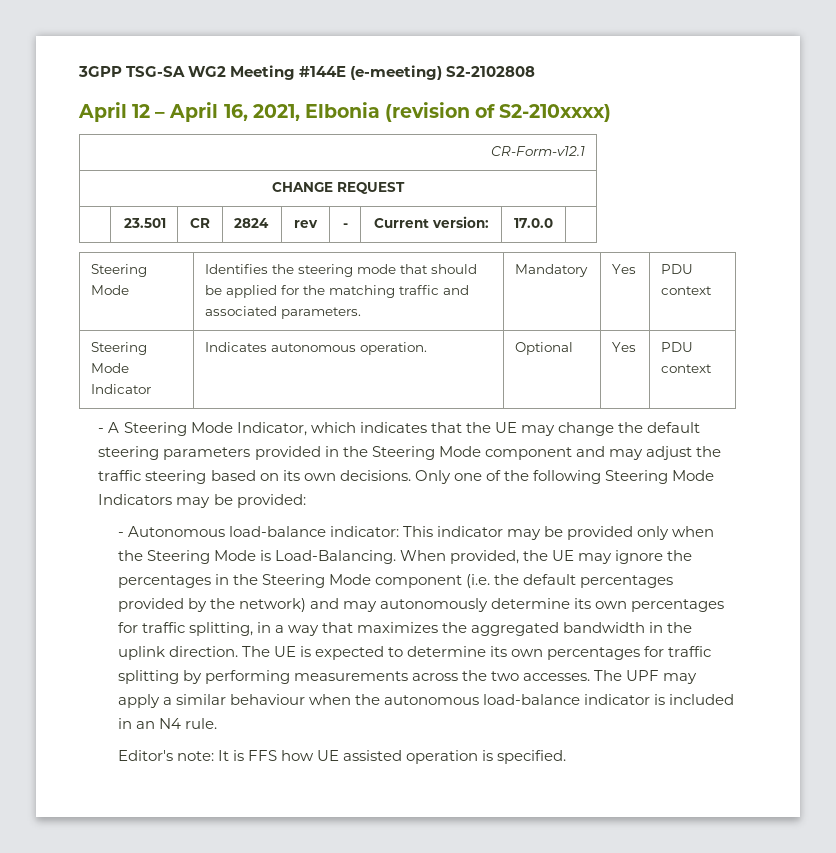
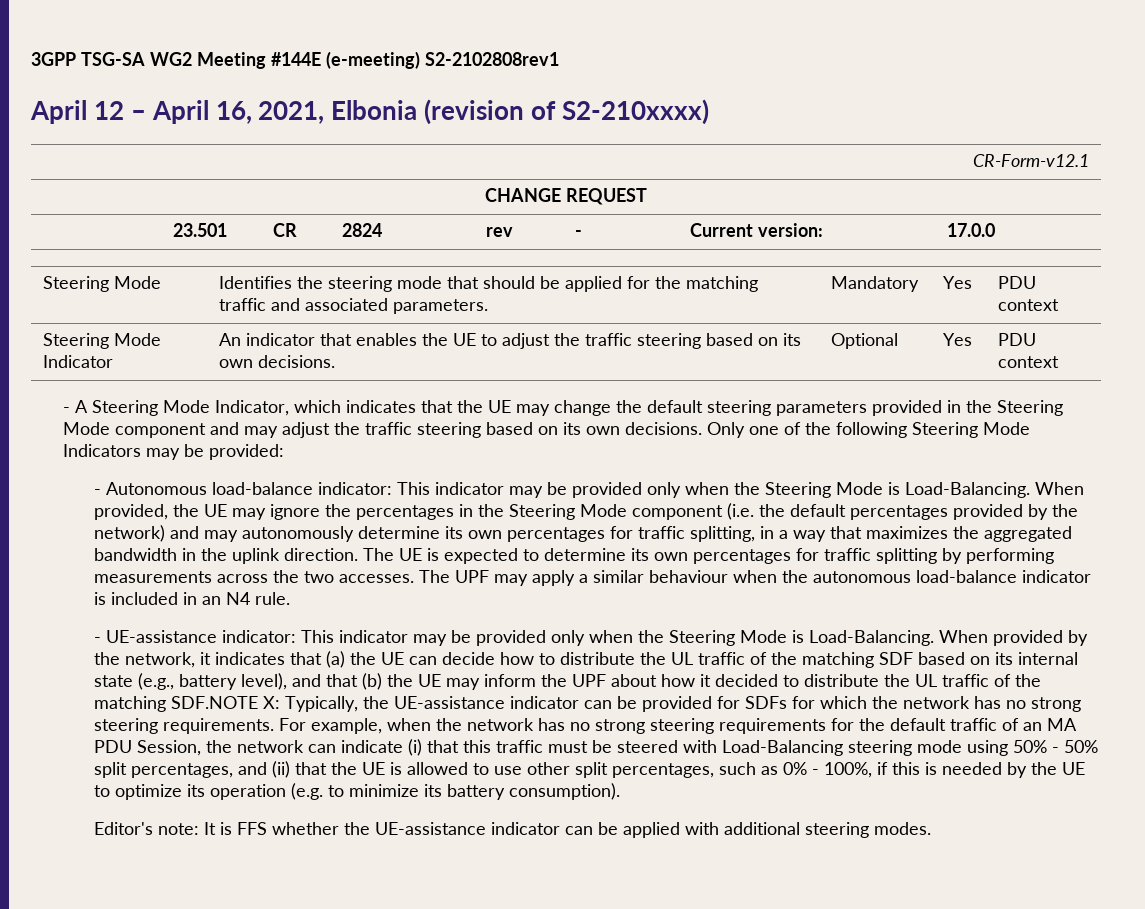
[446,66,536,77] S2-2102808 -> [425,52,559,66] S2-2102808rev1
[204,342,427,355] Indicates autonomous operation. -> [219,333,802,349] [219,355,336,368] An indicator that enables the UE to adjust the traffic steering based on its own decisions.
(218, 723) none -> [94,630,1089,646] [94,651,1079,668] [94,673,1042,690] [94,696,1082,712] [94,718,1078,734] [94,739,1099,756] [94,761,1086,778] [94,783,621,800] // - UE-assistance indicator: This indicator may be provided only when the Steering Mode is Load-Balancing. When provided by the network, it indicates that (a) the UE can decide how to distribute the UL traffic of the matching SDF based on its internal state (e.g., battery level), and that (b) the UE may inform the UPF about how it decided to distribute the UL traffic of the matching SDF.NOTE X: Typically, the UE-assistance indicator can be provided for SDFs for which the network has no strong steering requirements. For example, when the network has no strong steering requirements for the default traffic of an MA PDU Session, the network can indicate (i) that this traffic must be steered with Load-Balancing steering mode using 50% - 50% split percentages, and (ii) that the UE is allowed to use other split percentages, such as 0% - 100%, if this is needed by the UE to optimize its operation (e.g. to minimize its battery consumption).
[281,750,567,764] how UE assisted operation is specified. -> [272,822,932,838] whether the UE-assistance indicator can be applied with additional steering modes.

